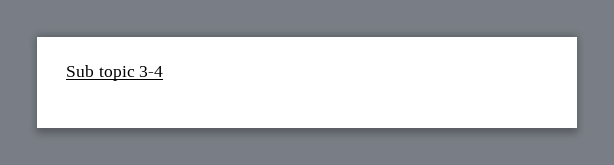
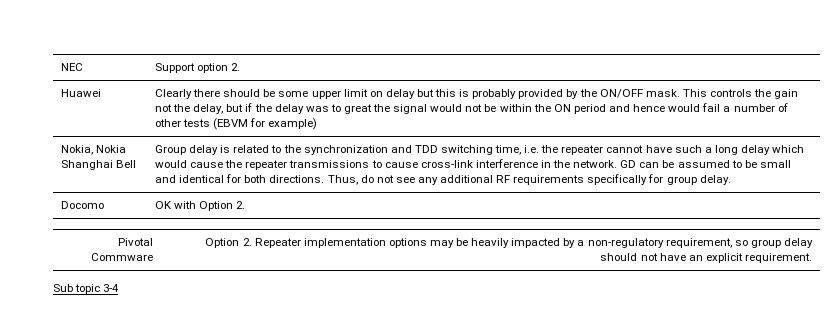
(66, 71) none -> [60,63,83,71] [154,63,241,73] [60,89,101,97] [154,89,799,99] [154,103,788,114] [154,118,318,130] [60,145,127,155] [60,160,137,170] [154,145,805,155] [154,159,791,170] [154,174,731,185] [60,201,104,209] [154,201,246,211] [118,238,154,246] [91,253,154,261] [205,238,814,248] [600,253,813,263] NEC | Support option 2. // Huawei | Clearly there should be some upper limit on delay but this is probably provided by the ON/OFF mask. This controls the gain not the delay, but if the delay was to great the signal would not be within the ON period and hence would fail a number of other tests (EBVM for example) // Nokia, Nokia Shanghai Bell | Group delay is related to the synchronization and TDD switching time, i.e. the repeater cannot have such a long delay which would cause the repeater transmissions to cause cross-link interference in the network. GD can be assumed to be small and identical for both directions. Thus, do not see any additional RF requirements specifically for group delay. // Docomo | OK with Option 2. // Pivotal Commware | Option 2. Repeater implementation options may be heavily impacted by a non-regulatory requirement, so group delay should not have an explicit requirement. //

